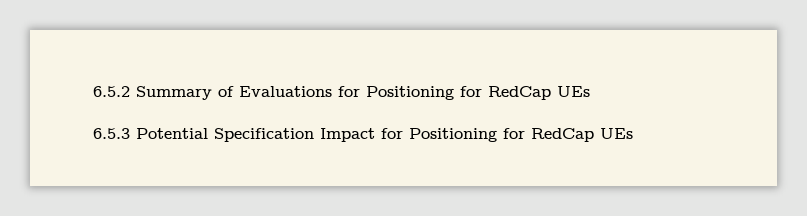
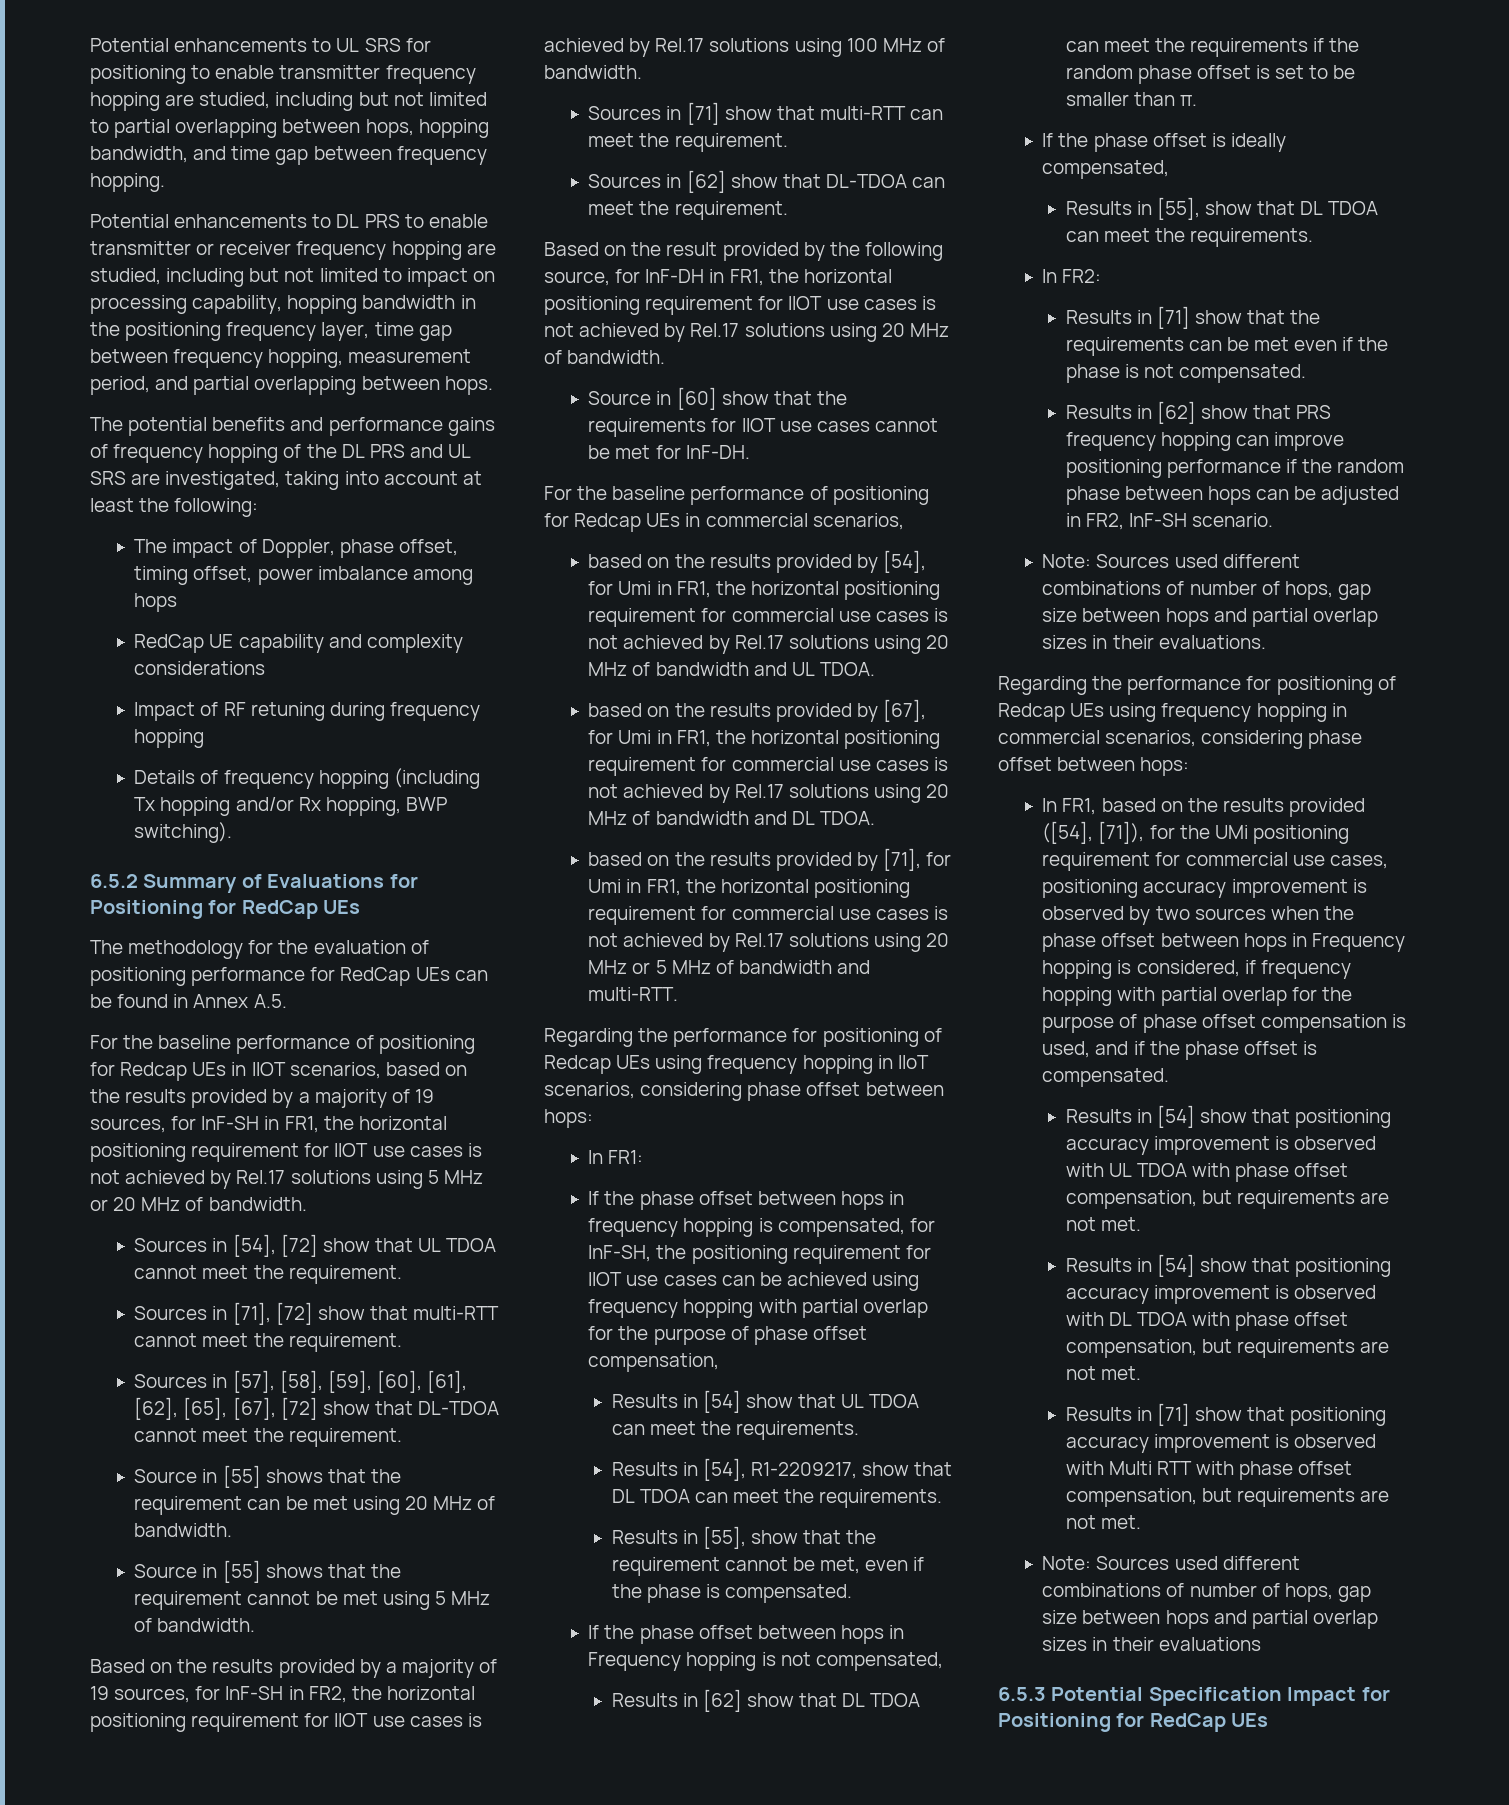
(93, 91) none -> [90,38,431,52] [90,65,476,84] [90,92,487,111] [90,119,489,138] [90,146,487,165] [90,173,165,192] [90,214,488,228] [90,241,496,260] [90,268,495,287] [90,295,476,314] [90,322,452,341] [90,349,472,368] [90,376,493,395] [90,417,495,436] [90,444,472,463] [90,471,482,490] [90,498,259,517] [134,539,458,558] [134,566,473,585] [134,593,178,612] [134,634,463,653] [134,661,266,675] [134,702,480,721] [134,729,205,748] [134,768,480,789] [134,797,447,816] [134,822,233,843] Potential enhancements to UL SRS for positioning to enable transmitter frequency hopping are studied, including but not limited to partial overlapping between hops, hopping bandwidth, and time gap between frequency hopping. // Potential enhancements to DL PRS to enable transmitter or receiver frequency hopping are studied, including but not limited to impact on processing capability, hopping bandwidth in the positioning frequency layer, time gap between frequency hopping, measurement period, and partial overlapping between hops. // The potential benefits and performance gains of frequency hopping of the DL PRS and UL SRS are investigated, taking into account at least the following: // The impact of Doppler, phase offset, timing offset, power imbalance among hops // RedCap UE capability and complexity considerations // Impact of RF retuning during frequency hopping // Details of frequency hopping (including Tx hopping and/or Rx hopping, BWP switching). //
(590, 91) none -> [90,940,429,959] [90,967,488,986] [90,994,287,1008] [90,1035,475,1054] [90,1062,467,1081] [90,1089,434,1108] [90,1116,447,1133] [90,1143,482,1162] [90,1170,483,1189] [90,1197,307,1211] [134,1234,497,1257] [134,1265,402,1284] [134,1302,500,1325] [134,1333,402,1352] [134,1370,468,1393] [134,1397,500,1420] [134,1428,402,1447] [134,1465,401,1488] [134,1496,496,1515] [134,1523,233,1537] [134,1560,401,1583] [134,1591,491,1610] [134,1618,256,1632] [90,1659,498,1678] [90,1686,475,1703] [90,1713,482,1732] [544,38,945,57] [544,65,642,79] [588,102,944,125] [588,133,788,152] [588,170,946,193] [588,201,788,220] [544,242,943,261] [544,269,892,286] [544,296,936,315] [544,323,949,342] [544,350,666,364] [588,387,847,410] [588,418,938,437] [588,445,750,459] [544,486,929,505] [544,513,904,532] [588,550,927,573] [588,581,941,600] [588,608,948,627] [588,635,950,654] [588,662,875,676] [588,699,927,722] [588,730,941,749] [588,757,948,776] [588,784,950,803] [588,811,875,825] [588,848,952,871] [588,879,910,898] [588,906,948,925] [588,933,950,952] [588,960,871,974] [588,987,679,1001] [544,1028,942,1047] [544,1055,929,1074] [544,1082,944,1101] [544,1109,593,1128] [588,1150,644,1164] [588,1191,905,1210] [588,1218,935,1237] [588,1245,931,1264] [588,1272,920,1291] [588,1299,928,1318] [588,1326,867,1345] [588,1353,720,1372] [611,1390,920,1413] [611,1421,859,1440] [611,1458,953,1481] [611,1489,943,1508] [611,1526,877,1549] [611,1557,925,1576] [611,1584,852,1603] [588,1625,905,1644] [588,1652,943,1671] [611,1689,921,1712] [1065,38,1360,57] [1065,65,1356,84] [1065,92,1197,106] [1042,133,1286,152] [1042,160,1170,179] [1065,197,1379,220] [1065,228,1313,247] [1042,269,1102,283] [1065,306,1321,329] [1065,337,1389,356] [1065,364,1306,383] [1065,401,1332,424] [1065,432,1344,451] [1065,459,1405,478] [1065,486,1400,505] [1065,513,1273,530] [1042,554,1300,568] [1042,581,1371,600] [1042,608,1378,627] [1042,635,1266,649] [998,676,1396,695] [998,703,1347,722] [998,730,1363,749] [998,757,1190,776] [1042,798,1366,817] [1042,821,1349,844] [1042,852,1388,871] [1042,879,1367,898] [1042,906,1354,925] [1042,933,1405,952] [1042,960,1351,979] [1042,987,1352,1006] [1042,1014,1406,1033] [1042,1041,1318,1060] [1042,1068,1170,1087] [1065,1105,1392,1128] [1065,1136,1376,1155] [1065,1163,1349,1182] [1065,1190,1389,1209] [1065,1217,1141,1231] [1065,1254,1392,1277] [1065,1285,1376,1304] [1065,1312,1349,1331] [1065,1339,1389,1358] [1065,1366,1141,1380] [1065,1403,1387,1426] [1065,1434,1376,1453] [1065,1461,1353,1480] [1065,1488,1389,1507] [1065,1515,1141,1529] [1042,1556,1300,1570] [1042,1583,1371,1602] [1042,1610,1378,1629] [1042,1637,1261,1651] // The methodology for the evaluation of positioning performance for RedCap UEs can be found in Annex A.5. // For the baseline performance of positioning for Redcap UEs in IIOT scenarios, based on the results provided by a majority of 19 sources, for InF-SH in FR1, the horizontal positioning requirement for IIOT use cases is not achieved by Rel.17 solutions using 5 MHz or 20 MHz of bandwidth. // Sources in [54], [72] show that UL TDOA cannot meet the requirement. // Sources in [71], [72] show that multi-RTT cannot meet the requirement. // Sources in [57], [58], [59], [60], [61], [62], [65], [67], [72] show that DL-TDOA cannot meet the requirement. // Source in [55] shows that the requirement can be met using 20 MHz of bandwidth. // Source in [55] shows that the requirement cannot be met using 5 MHz of bandwidth. // Based on the results provided by a majority of 19 sources, for InF-SH in FR2, the horizontal positioning requirement for IIOT use cases is achieved by Rel.17 solutions using 100 MHz of bandwidth. // Sources in [71] show that multi-RTT can meet the requirement. // Sources in [62] show that DL-TDOA can meet the requirement. // Based on the result provided by the following source, for InF-DH in FR1, the horizontal positioning requirement for IIOT use cases is not achieved by Rel.17 solutions using 20 MHz of bandwidth. // Source in [60] show that the requirements for IIOT use cases cannot be met for InF-DH. // For the baseline performance of positioning for Redcap UEs in commercial scenarios, // based on the results provided by [54], for Umi in FR1, the horizontal positioning requirement for commercial use cases is not achieved by Rel.17 solutions using 20 MHz of bandwidth and UL TDOA. // based on the results provided by [67], for Umi in FR1, the horizontal positioning requirement for commercial use cases is not achieved by Rel.17 solutions using 20 MHz of bandwidth and DL TDOA. // based on the results provided by [71], for Umi in FR1, the horizontal positioning requirement for commercial use cases is not achieved by Rel.17 solutions using 20 MHz or 5 MHz of bandwidth and multi-RTT. // Regarding the performance for positioning of Redcap UEs using frequency hopping in IIoT scenarios, considering phase offset between hops: // In FR1: // If the phase offset between hops in frequency hopping is compensated, for InF-SH, the positioning requirement for IIOT use cases can be achieved using frequency hopping with partial overlap for the purpose of phase offset compensation, // Results in [54] show that UL TDOA can meet the requirements. // Results in [54], R1-2209217, show that DL TDOA can meet the requirements. // Results in [55], show that the requirement cannot be met, even if the phase is compensated. // If the phase offset between hops in Frequency hopping is not compensated, // Results in [62] show that DL TDOA can meet the requirements if the random phase offset is set to be smaller than π. // If the phase offset is ideally compensated, // Results in [55], show that DL TDOA can meet the requirements. // In FR2: // Results in [71] show that the requirements can be met even if the phase is not compensated. // Results in [62] show that PRS frequency hopping can improve positioning performance if the random phase between hops can be adjusted in FR2, InF-SH scenario. // Note: Sources used different combinations of number of hops, gap size between hops and partial overlap sizes in their evaluations. // Regarding the performance for positioning of Redcap UEs using frequency hopping in commercial scenarios, considering phase offset between hops: // In FR1, based on the results provided ([54], [71]), for the UMi positioning requirement for commercial use cases, positioning accuracy improvement is observed by two sources when the phase offset between hops in Frequency hopping is considered, if frequency hopping with partial overlap for the purpose of phase offset compensation is used, and if the phase offset is compensated. // Results in [54] show that positioning accuracy improvement is observed with UL TDOA with phase offset compensation, but requirements are not met. // Results in [54] show that positioning accuracy improvement is observed with DL TDOA with phase offset compensation, but requirements are not met. // Results in [71] show that positioning accuracy improvement is observed with Multi RTT with phase offset compensation, but requirements are not met. // Note: Sources used different combinations of number of hops, gap size between hops and partial overlap sizes in their evaluations

